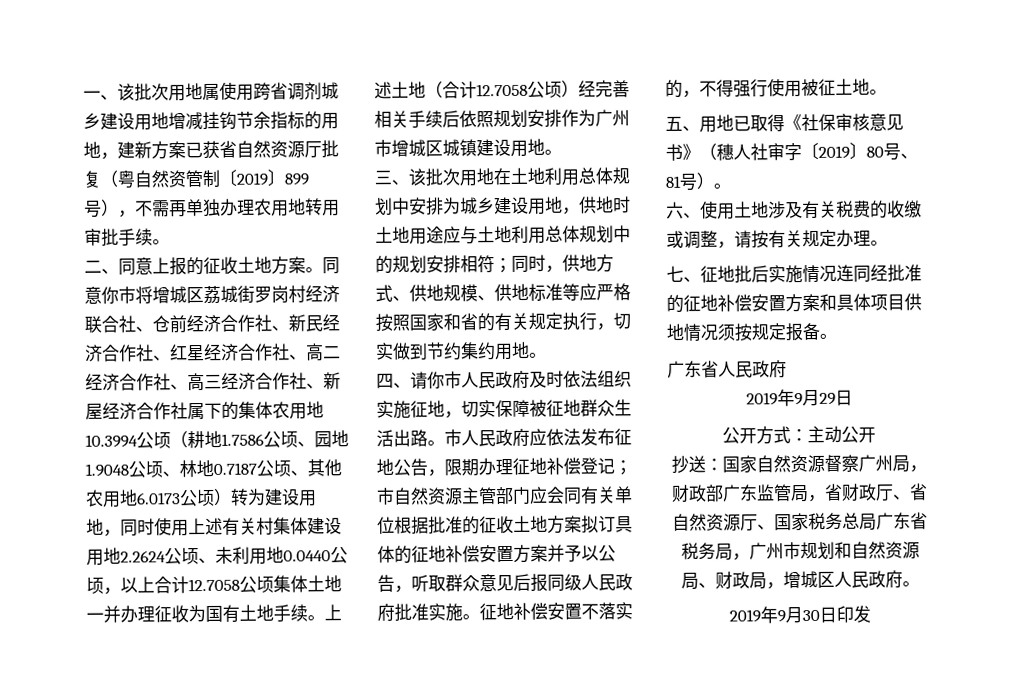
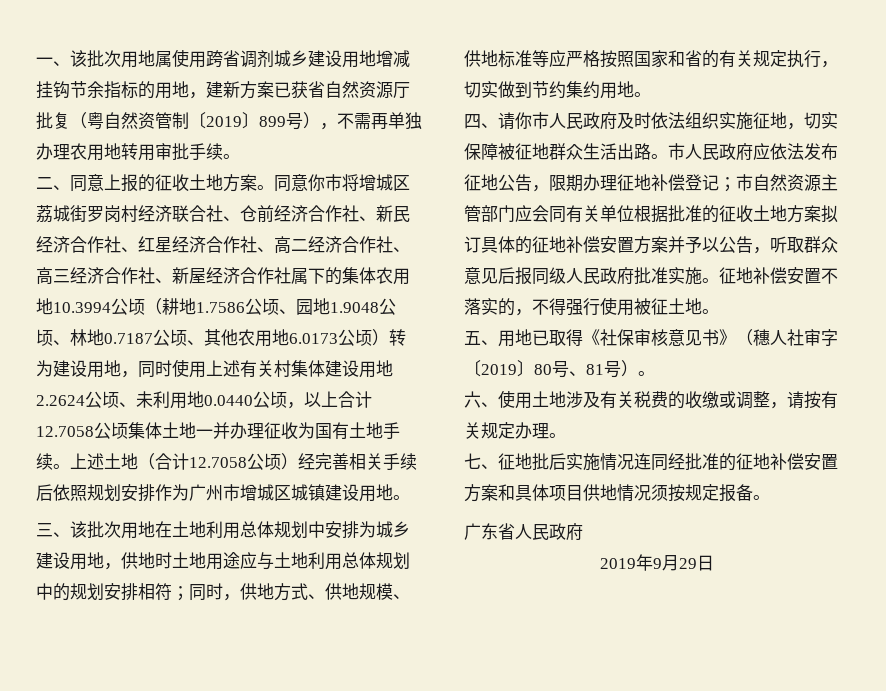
[722,425,876,445] [671,454,927,474] [671,483,928,503] [672,512,928,532] [680,541,920,561] [680,570,920,590] [729,605,871,624] // 公开方式：主动公开 // 抄送：国家自然资源督察广州局，财政部广东监管局，省财政厅、省自然资源厅、国家税务总局广东省税务局，广州市规划和自然资源局、财政局，增城区人民政府。 // 2019年9月30日印发 -> (714, 563) none

